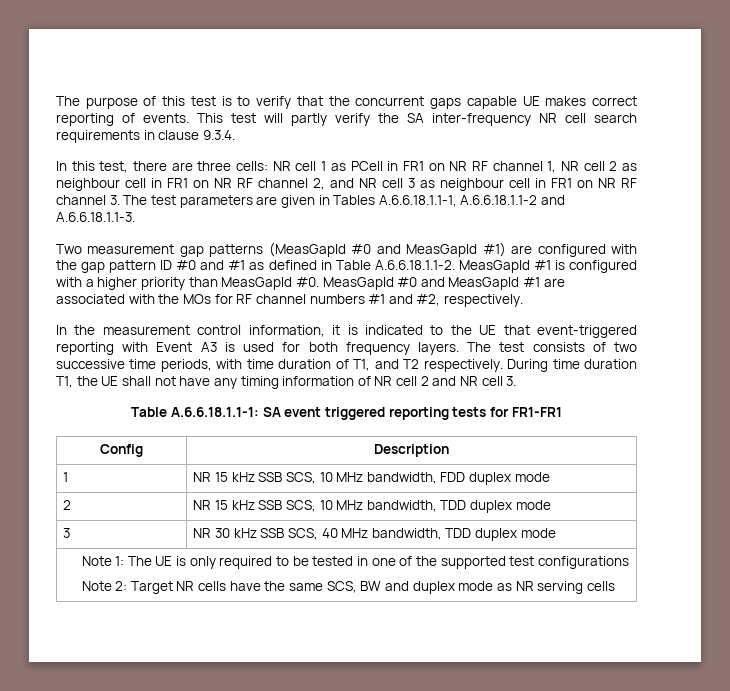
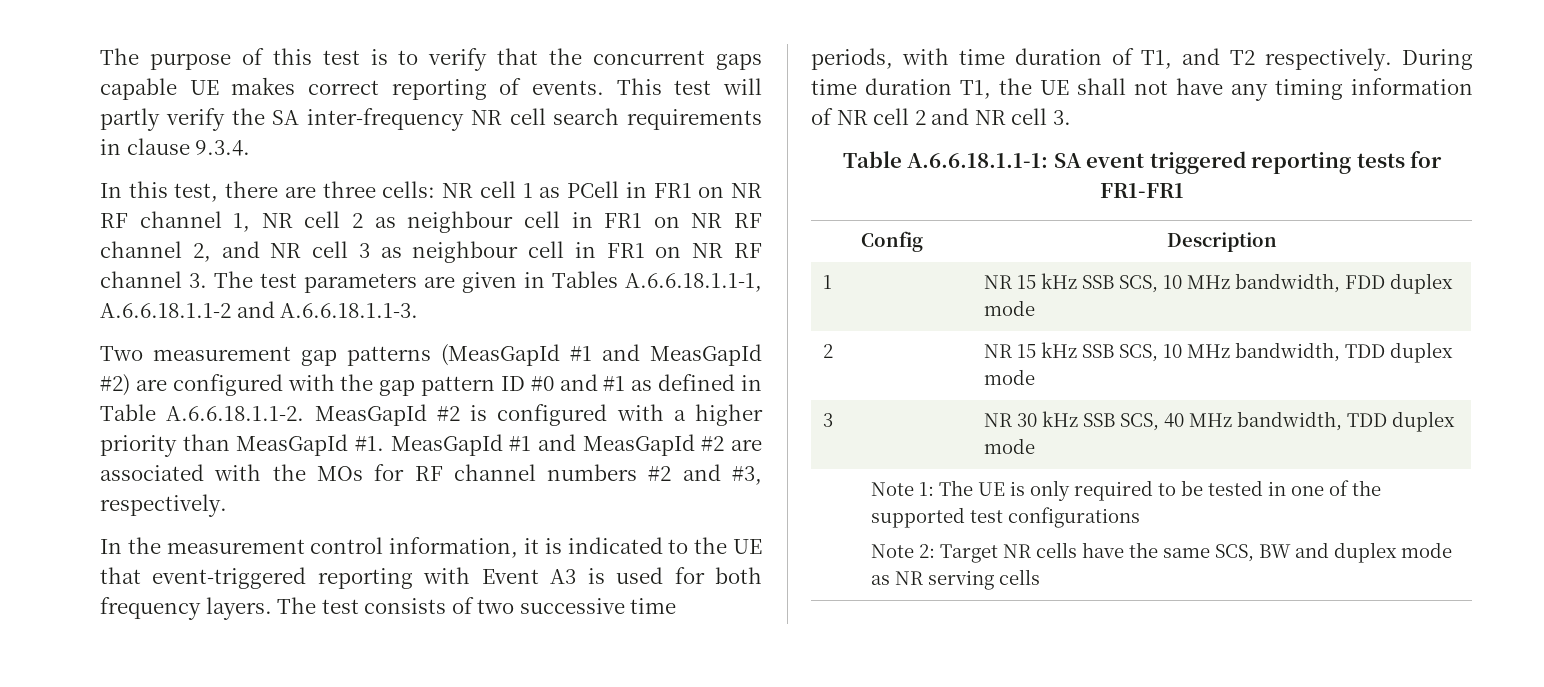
[351,242,506,257] #0 and MeasGapId #1) -> [570,344,762,366] [100,374,130,396] #1 and MeasGapId #2)
[533,260,551,270] #1 -> [436,406,460,421] #2
[295,277,541,290] #0. MeasGapId #0 and MeasGapId #1 -> [355,434,725,456] #1. MeasGapId #1 and MeasGapId #2
[368,294,441,306] #1 and #2, -> [648,464,762,485] #2 and #3,

